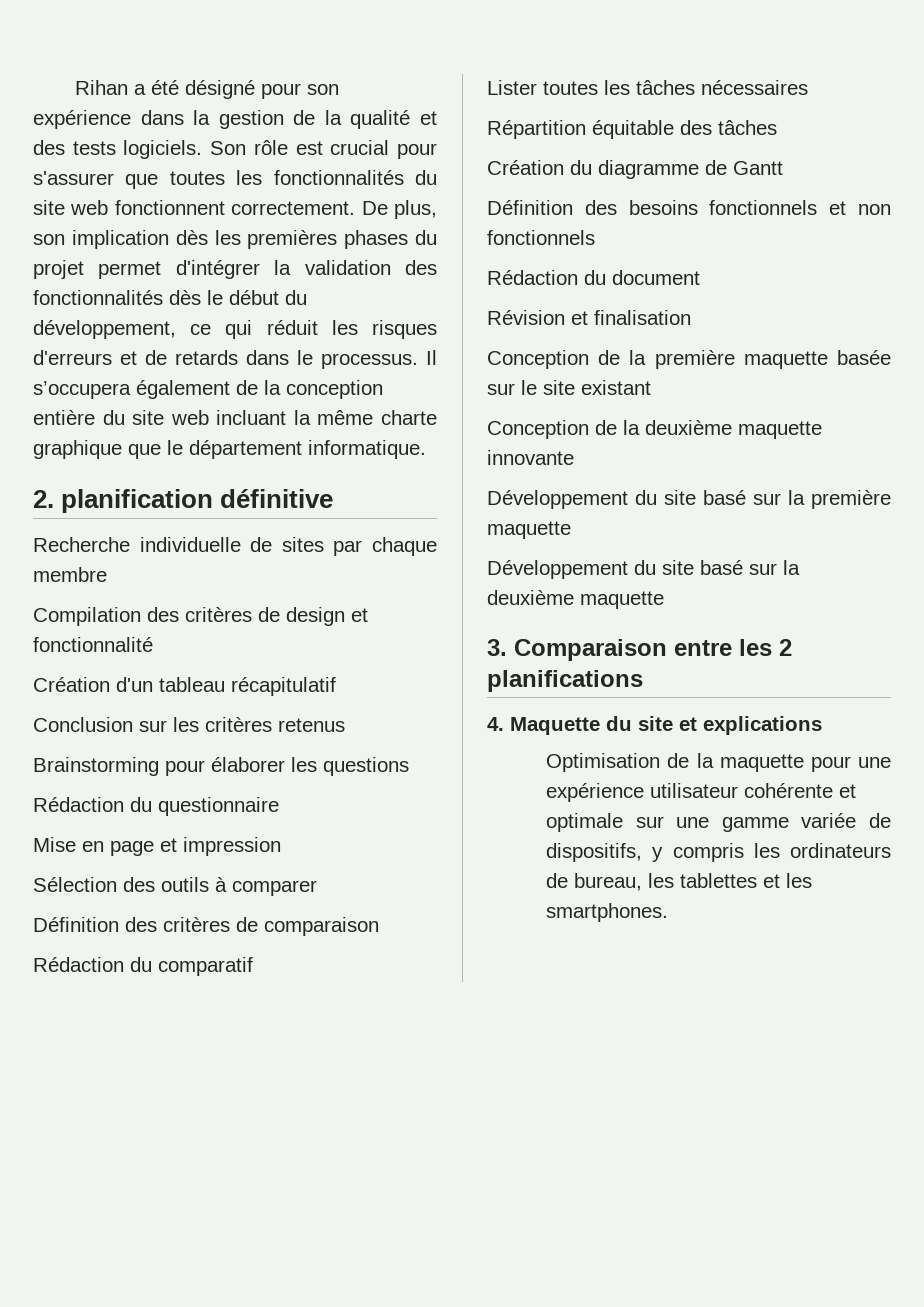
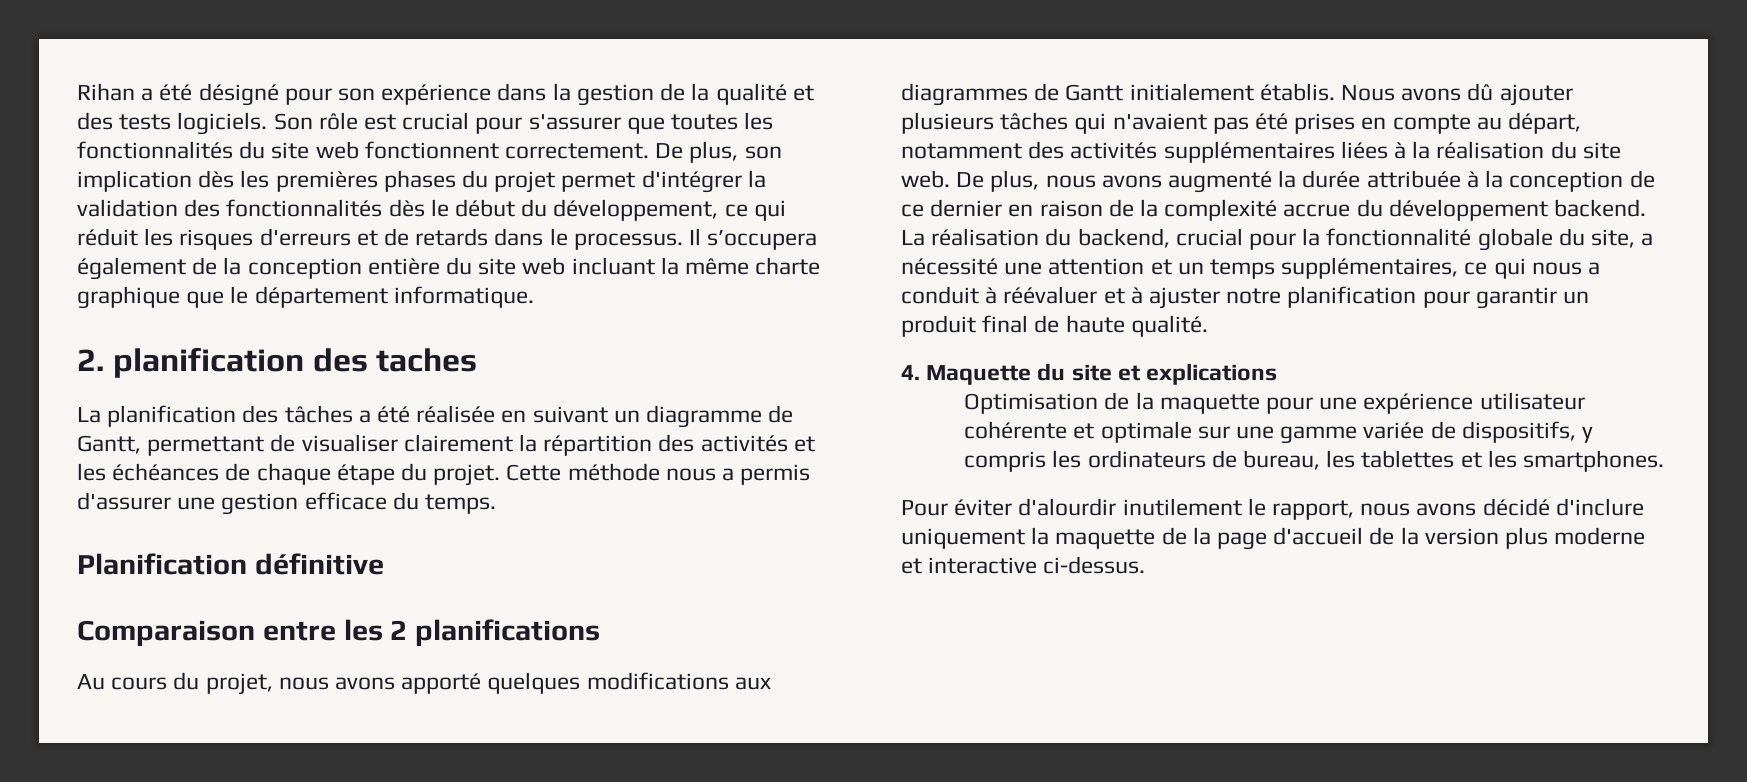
[220,489,334,508] [33,537,437,556] [33,567,107,582] [33,607,368,626] [33,637,153,652] [33,677,336,696] [33,717,345,732] [33,757,409,776] [33,797,279,816] [33,837,281,856] [33,877,317,896] [33,917,379,936] [33,957,253,976] [487,80,808,95] [487,120,777,139] [487,160,783,179] [487,200,891,215] [487,230,595,245] [487,270,700,285] [487,310,691,325] [487,350,891,369] [487,380,651,395] [487,420,822,439] [487,450,574,465] [487,490,891,509] [487,521,571,539] [487,560,800,579] [487,590,664,609] [487,639,507,656] définitive // Recherche individuelle de sites par chaque membre // Compilation des critères de design et fonctionnalité // Création d'un tableau récapitulatif // Conclusion sur les critères retenus // Brainstorming pour élaborer les questions // Rédaction du questionnaire // Mise en page et impression // Sélection des outils à comparer // Définition des critères de comparaison // Rédaction du comparatif // Lister toutes les tâches nécessaires // Répartition équitable des tâches // Création du diagramme de Gantt // Définition des besoins fonctionnels et non fonctionnels // Rédaction du document // Révision et finalisation // Conception de la première maquette basée sur le site existant // Conception de la deuxième maquette innovante // Développement du site basé sur la première maquette // Développement du site basé sur la deuxième maquette // 3. -> [312,348,478,372] [77,405,794,428] [77,434,815,456] [77,463,811,486] [77,492,497,515] [77,553,384,575] des taches // La planification des tâches a été réalisée en suivant un diagramme de Gantt, permettant de visualiser clairement la répartition des activités et les échéances de chaque étape du projet. Cette méthode nous a permis d'assurer une gestion efficace du temps. // Planification définitive //
(643, 681) none -> [77,672,771,695] [901,83,1573,106] [901,112,1582,134] [901,141,1621,163] [901,170,1655,193] [901,199,1647,221] [901,228,1654,251] [901,257,1601,279] [901,286,1590,309] [901,315,1208,337] // Au cours du projet, nous avons apporté quelques modifications aux diagrammes de Gantt initialement établis. Nous avons dû ajouter plusieurs tâches qui n'avaient pas été prises en compte au départ, notamment des activités supplémentaires liées à la réalisation du site web. De plus, nous avons augmenté la durée attribuée à la conception de ce dernier en raison de la complexité accrue du développement backend. La réalisation du backend, crucial pour la fonctionnalité globale du site, a nécessité une attention et un temps supplémentaires, ce qui nous a conduit à réévaluer et à ajuster notre planification pour garantir un produit final de haute qualité.
(669, 912) none -> [901,498,1644,520] [901,527,1646,550] [901,556,1146,574] // Pour éviter d'alourdir inutilement le rapport, nous avons décidé d'inclure uniquement la maquette de la page d'accueil de la version plus moderne et interactive ci-dessus.

